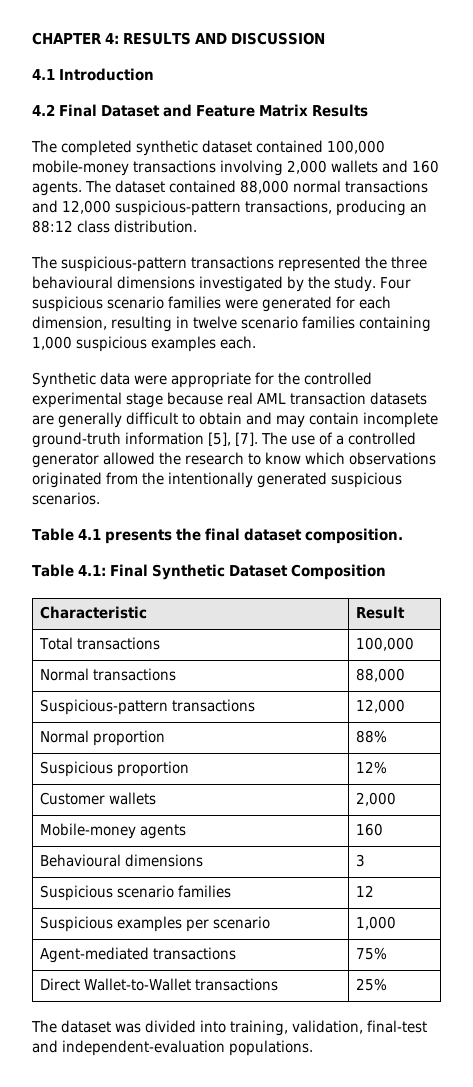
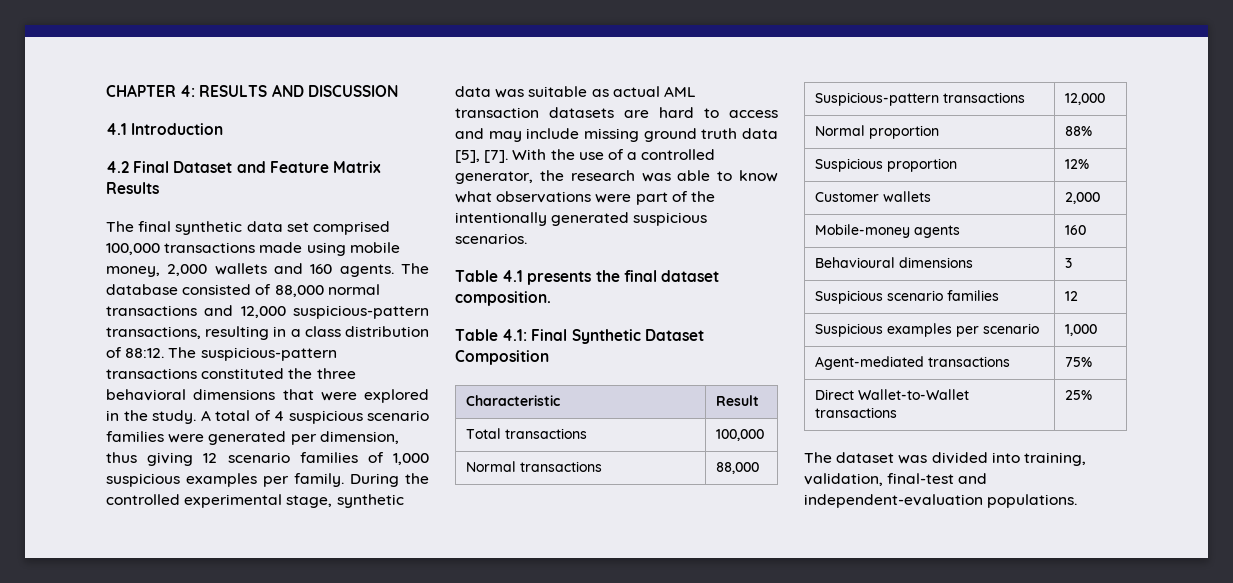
[61,140,386,156] [32,160,284,176] completed synthetic dataset contained 100,000 mobile-money transactions involving -> [138,221,390,235] [106,242,400,256] [106,266,160,277] final synthetic data set comprised 100,000 transactions made using mobile money,
[115,180,237,193] dataset contained -> [106,284,272,295] database consisted of
[336,200,428,216] [32,220,198,233] producing an 88:12 class distribution. // -> [205,326,429,340] [106,347,165,358] resulting in a class distribution of 88:12.
[278,256,362,272] represented -> [201,368,285,379] constituted
[32,276,412,292] behavioural dimensions investigated by the study. Four -> [106,389,429,403] [106,410,284,424] behavioral dimensions that were explored in the study. A total of 4
[336,296,392,309] [32,316,432,332] for each dimension, resulting in twelve scenario families containing -> [290,431,399,445] [106,452,384,466] per dimension, thus giving 12 scenario families of
[220,336,257,349] [32,372,373,388] [32,392,428,408] [32,412,439,428] [32,432,417,448] [32,452,437,468] [32,472,139,488] each. // Synthetic data were appropriate for the controlled experimental stage because real AML transaction datasets are generally difficult to obtain and may contain incomplete ground-truth information [5], [7]. The use of a controlled generator allowed the research to know which observations originated from -> [263,473,429,487] [106,494,404,508] [455,86,696,98] [455,107,778,118] [455,128,778,142] [455,149,716,163] [455,170,778,184] [455,191,688,205] per family. During the controlled experimental stage, synthetic data was suitable as actual AML transaction datasets are hard to access and may include missing ground truth data [5], [7]. With the use of a controlled generator, the research was able to know what observations were part of

